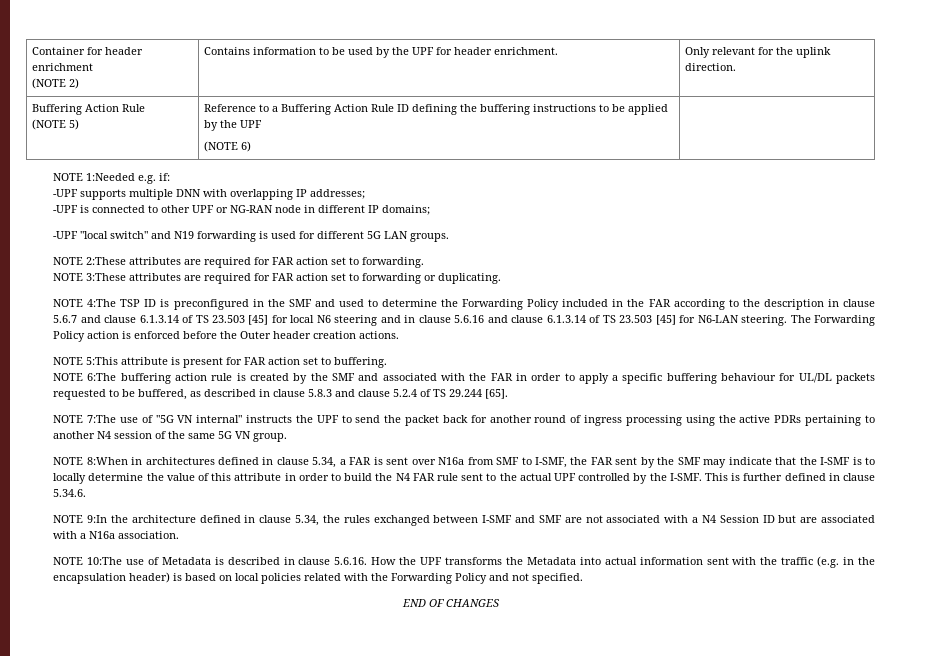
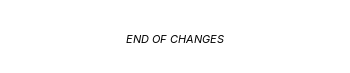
[32,47,144,55] [32,63,94,71] [32,78,80,89] [204,47,559,58] [685,47,832,58] [685,63,737,71] [32,104,146,115] [32,119,80,130] [204,104,669,115] [204,120,263,131] [204,141,252,152] [53,173,171,184] [53,189,366,200] [53,205,431,215] [53,231,450,242] [53,257,425,268] [53,273,502,284] [53,299,876,310] [53,315,875,326] [53,331,400,342] [53,357,388,368] [53,373,876,384] [53,389,509,400] [53,415,875,426] [53,431,288,442] [53,457,875,468] [53,473,876,484] [53,489,87,497] [53,515,876,526] [53,531,180,539] [53,556,875,568] [53,572,584,584] Container for header enrichment // (NOTE 2) | Contains information to be used by the UPF for header enrichment. | Only relevant for the uplink direction. // Buffering Action Rule // (NOTE 5) | Reference to a Buffering Action Rule ID defining the buffering instructions to be applied by the UPF // (NOTE 6) | // NOTE 1:Needed e.g. if: // -UPF supports multiple DNN with overlapping IP addresses; // -UPF is connected to other UPF or NG-RAN node in different IP domains; // -UPF "local switch" and N19 forwarding is used for different 5G LAN groups. // NOTE 2:These attributes are required for FAR action set to forwarding. // NOTE 3:These attributes are required for FAR action set to forwarding or duplicating. // NOTE 4:The TSP ID is preconfigured in the SMF and used to determine the Forwarding Policy included in the FAR according to the description in clause 5.6.7 and clause 6.1.3.14 of TS 23.503 [45] for local N6 steering and in clause 5.6.16 and clause 6.1.3.14 of TS 23.503 [45] for N6-LAN steering. The Forwarding Policy action is enforced before the Outer header creation actions. // NOTE 5:This attribute is present for FAR action set to buffering. // NOTE 6:The buffering action rule is created by the SMF and associated with the FAR in order to apply a specific buffering behaviour for UL/DL packets requested to be buffered, as described in clause 5.8.3 and clause 5.2.4 of TS 29.244 [65]. // NOTE 7:The use of "5G VN internal" instructs the UPF to send the packet back for another round of ingress processing using the active PDRs pertaining to another N4 session of the same 5G VN group. // NOTE 8:When in architectures defined in clause 5.34, a FAR is sent over N16a from SMF to I-SMF, the FAR sent by the SMF may indicate that the I-SMF is to locally determine the value of this attribute in order to build the N4 FAR rule sent to the actual UPF controlled by the I-SMF. This is further defined in clause 5.34.6. // NOTE 9:In the architecture defined in clause 5.34, the rules exchanged between I-SMF and SMF are not associated with a N4 Session ID but are associated with a N16a association. // NOTE 10:The use of Metadata is described in clause 5.6.16. How the UPF transforms the Metadata into actual information sent with the traffic (e.g. in the encapsulation header) is based on local policies related with the Forwarding Policy and not specified. // -> (126, 39) none

